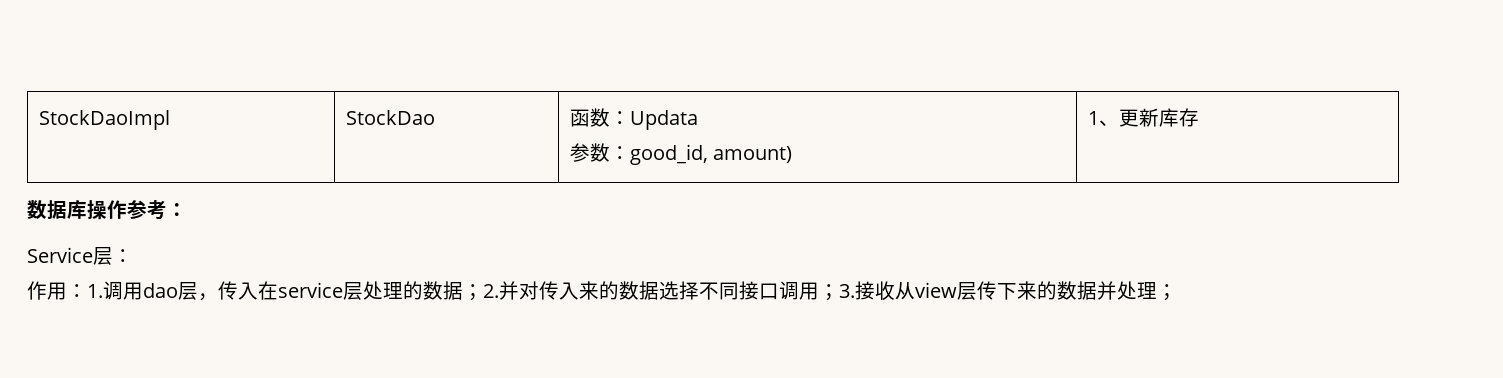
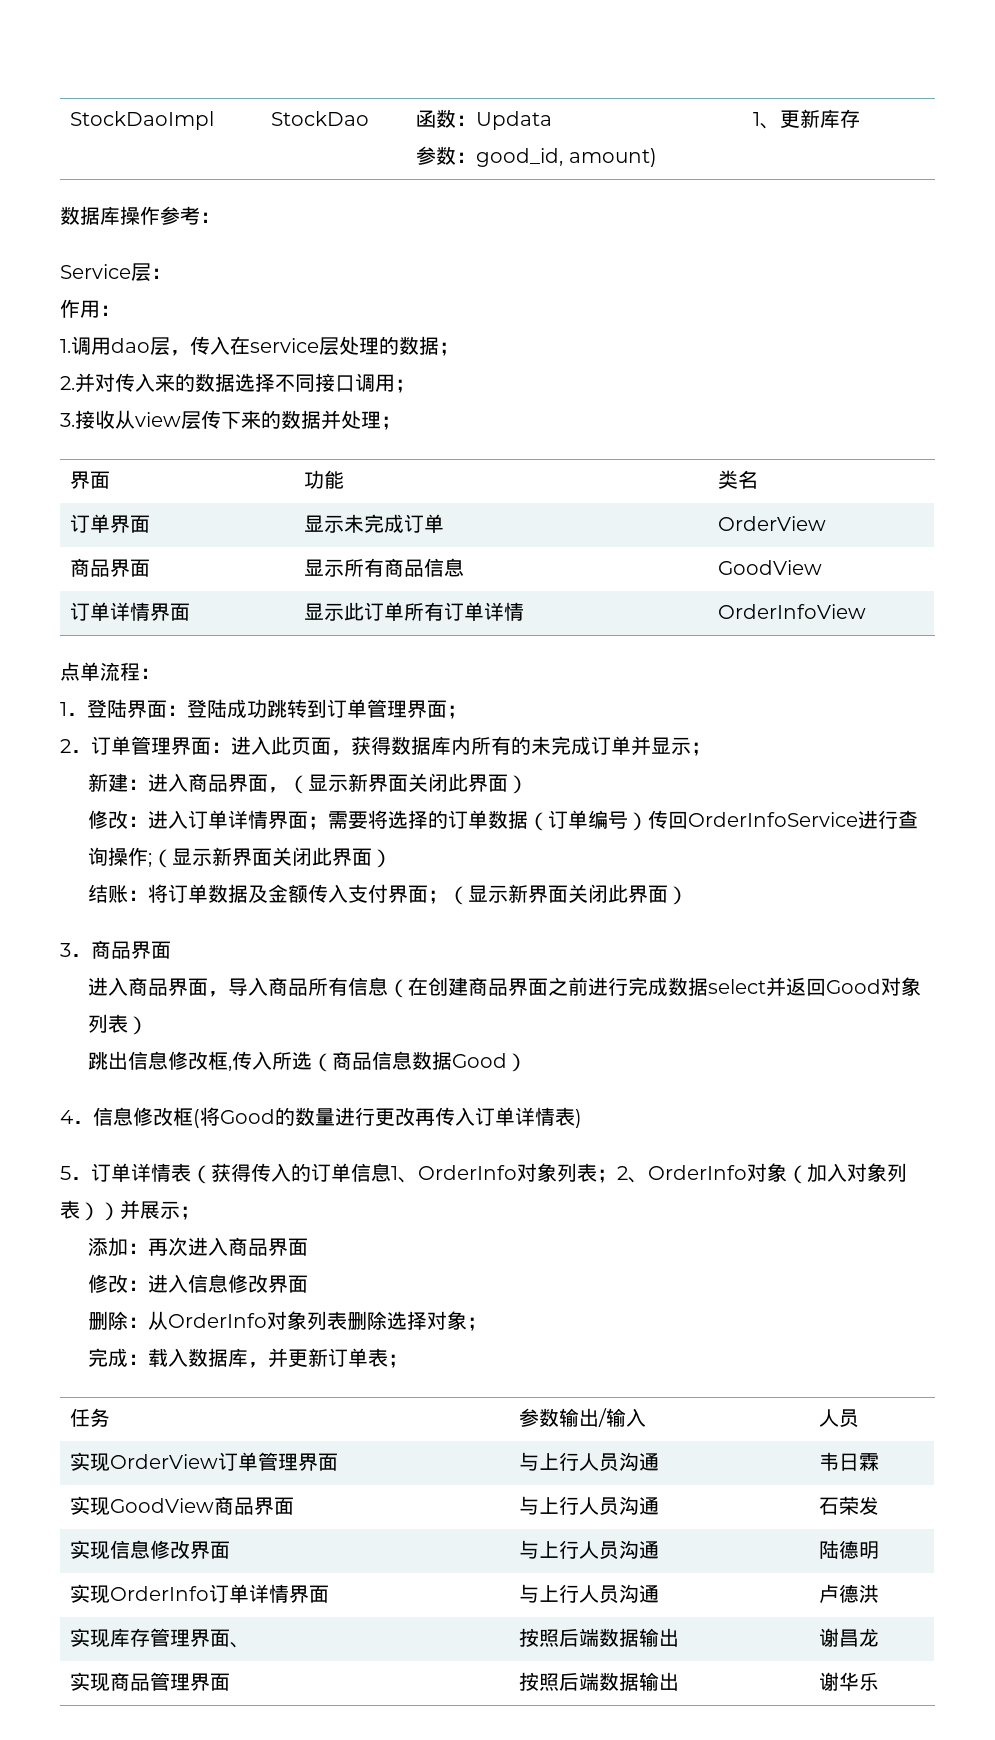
(87, 291) none -> (120, 310) //
(483, 292) none -> (459, 349) //
(839, 292) none -> (415, 386) //
(1177, 292) none -> [70,471,111,489] [304,470,345,489] [718,470,759,489] [70,514,151,533] [304,514,445,533] [718,516,827,531] [70,558,151,577] [304,558,465,577] [718,560,823,575] [70,602,191,621] [304,602,525,621] [718,604,867,619] [60,662,160,681] [60,699,467,719] [60,736,711,756] [88,773,529,794] [88,810,919,831] [88,847,393,868] [88,884,689,905] [60,940,171,959] [88,977,922,998] [88,1014,149,1035] [88,1051,528,1072] [60,1107,582,1128] [60,1163,907,1184] [60,1200,200,1221] [88,1237,309,1257] [88,1274,309,1293] [88,1311,488,1331] [88,1348,409,1368] [70,1408,111,1427] [519,1408,647,1427] [819,1409,860,1428] [70,1452,339,1472] [519,1452,660,1472] [819,1452,880,1471] [70,1496,295,1516] [519,1496,660,1516] [819,1496,880,1515] [70,1540,231,1560] [519,1540,660,1560] [819,1540,880,1559] [70,1584,330,1604] [519,1584,660,1604] [819,1584,880,1604] [70,1628,251,1648] [519,1628,680,1647] [819,1628,880,1647] [70,1672,231,1692] [519,1672,680,1691] [819,1672,880,1691] // 界面 | 功能 | 类名 // 订单界面 | 显示未完成订单 | OrderView // 商品界面 | 显示所有商品信息 | GoodView // 订单详情界面 | 显示此订单所有订单详情 | OrderInfoView // 点单流程： // 1．登陆界面：登陆成功跳转到订单管理界面； // 2．订单管理界面：进入此页面，获得数据库内所有的未完成订单并显示； // 新建：进入商品界面，（显示新界面关闭此界面） // 修改：进入订单详情界面；需要将选择的订单数据（订单编号）传回OrderInfoService进行查询操作;（显示新界面关闭此界面） // 结账：将订单数据及金额传入支付界面；（显示新界面关闭此界面） // 3．商品界面 // 进入商品界面，导入商品所有信息（在创建商品界面之前进行完成数据select并返回Good对象列表） // 跳出信息修改框,传入所选（商品信息数据Good） // 4．信息修改框(将Good的数量进行更改再传入订单详情表) // 5．订单详情表（获得传入的订单信息1、OrderInfo对象列表；2、OrderInfo对象（加入对象列表））并展示； // 添加：再次进入商品界面 // 修改：进入信息修改界面 // 删除：从OrderInfo对象列表删除选择对象； // 完成：载入数据库，并更新订单表； // 任务 | 参数输出/输入 | 人员 // 实现OrderView订单管理界面 | 与上行人员沟通 | 韦日霖 // 实现GoodView商品界面 | 与上行人员沟通 | 石荣发 // 实现信息修改界面 | 与上行人员沟通 | 陆德明 // 实现OrderInfo订单详情界面 | 与上行人员沟通 | 卢德洪 // 实现库存管理界面、 | 按照后端数据输出 | 谢昌龙 // 实现商品管理界面 | 按照后端数据输出 | 谢华乐

